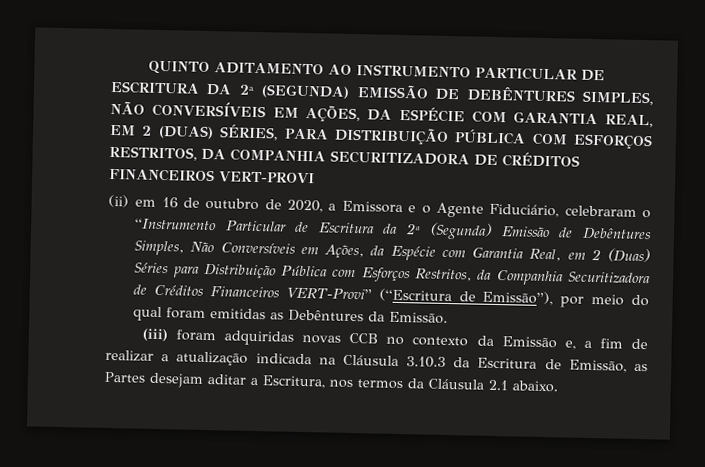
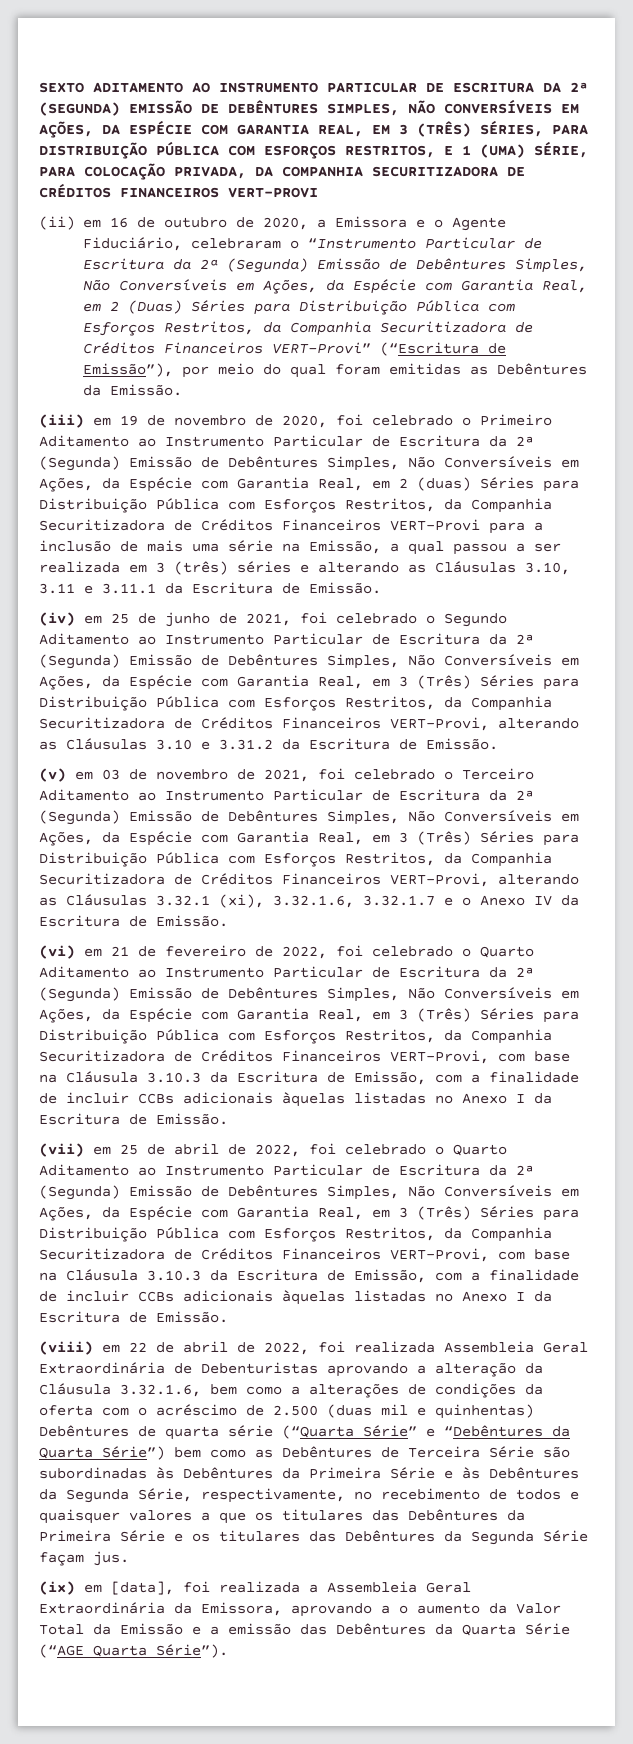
[147,60,210,75] QUINTO -> [39,82,84,93] SEXTO
[141,124,214,140] 2 (DUAS) -> [399,121,471,137] 3 (TRÊS)
(197, 153) none -> [444,141,588,158] [39,163,246,180] E 1 (UMA) SÉRIE, PARA COLOCAÇÃO PRIVADA,
[175,329,648,350] [105,349,648,373] [104,371,558,393] foram adquiridas novas CCB no contexto da Emissão e, a fim de realizar a atualização indicada na Cláusula 3.10.3 da Escritura de Emissão, as Partes desejam aditar a Escritura, nos termos da Cláusula 2.1 abaixo. -> [93,414,552,428] [39,435,534,447] [39,456,579,471] [39,477,579,492] [39,498,552,513] [39,519,543,534] [39,540,561,555] [39,561,570,575] [39,582,381,594] [39,612,507,627] [39,633,534,645] [39,654,579,669] [39,675,579,690] [39,696,552,711] [39,717,579,731] [39,738,498,750] [39,768,534,782] [39,789,534,801] [39,810,579,825] [39,831,579,846] [39,852,552,867] [39,873,579,887] [39,894,579,908] [39,915,228,927] [39,945,534,959] [39,966,534,978] [39,987,579,1002] [39,1008,579,1023] [39,1029,552,1044] [39,1050,570,1064] [39,1071,579,1085] [39,1092,552,1107] [39,1113,228,1125] [39,1143,507,1157] [39,1164,534,1176] [39,1185,579,1200] [39,1206,579,1221] [39,1227,552,1242] [39,1248,570,1262] [39,1269,579,1283] [39,1290,552,1305] [39,1311,228,1323] [39,1341,588,1355] [39,1362,543,1377] [39,1383,543,1398] [39,1404,534,1419] [39,1425,570,1440] [39,1446,570,1460] [39,1467,579,1479] [39,1488,579,1503] [39,1509,525,1524] [39,1530,588,1545] [39,1551,129,1566] [39,1581,471,1595] [39,1602,561,1617] [39,1623,570,1636] [39,1644,228,1658] em 19 de novembro de 2020, foi celebrado o Primeiro Aditamento ao Instrumento Particular de Escritura da 2ª (Segunda) Emissão de Debêntures Simples, Não Conversíveis em Ações, da Espécie com Garantia Real, em 2 (duas) Séries para Distribuição Pública com Esforços Restritos, da Companhia Securitizadora de Créditos Financeiros VERT-Provi para a inclusão de mais uma série na Emissão, a qual passou a ser realizada em 3 (três) séries e alterando as Cláusulas 3.10, 3.11 e 3.11.1 da Escritura de Emissão. // (iv) em 25 de junho de 2021, foi celebrado o Segundo Aditamento ao Instrumento Particular de Escritura da 2ª (Segunda) Emissão de Debêntures Simples, Não Conversíveis em Ações, da Espécie com Garantia Real, em 3 (Três) Séries para Distribuição Pública com Esforços Restritos, da Companhia Securitizadora de Créditos Financeiros VERT-Provi, alterando as Cláusulas 3.10 e 3.31.2 da Escritura de Emissão. // (v) em 03 de novembro de 2021, foi celebrado o Terceiro Aditamento ao Instrumento Particular de Escritura da 2ª (Segunda) Emissão de Debêntures Simples, Não Conversíveis em Ações, da Espécie com Garantia Real, em 3 (Três) Séries para Distribuição Pública com Esforços Restritos, da Companhia Securitizadora de Créditos Financeiros VERT-Provi, alterando as Cláusulas 3.32.1 (xi), 3.32.1.6, 3.32.1.7 e o Anexo IV da Escritura de Emissão. // (vi) em 21 de fevereiro de 2022, foi celebrado o Quarto Aditamento ao Instrumento Particular de Escritura da 2ª (Segunda) Emissão de Debêntures Simples, Não Conversíveis em Ações, da Espécie com Garantia Real, em 3 (Três) Séries para Distribuição Pública com Esforços Restritos, da Companhia Securitizadora de Créditos Financeiros VERT-Provi, com base na Cláusula 3.10.3 da Escritura de Emissão, com a finalidade de incluir CCBs adicionais àquelas listadas no Anexo I da Escritura de Emissão. // (vii) em 25 de abril de 2022, foi celebrado o Quarto Aditamento ao Instrumento Particular de Escritura da 2ª (Segunda) Emissão de Debêntures Simples, Não Conversíveis em Ações, da Espécie com Garantia Real, em 3 (Três) Séries para Distribuição Pública com Esforços Restritos, da Companhia Securitizadora de Créditos Financeiros VERT-Provi, com base na Cláusula 3.10.3 da Escritura de Emissão, com a finalidade de incluir CCBs adicionais àquelas listadas no Anexo I da Escritura de Emissão. // (viii) em 22 de abril de 2022, foi realizada Assembleia Geral Extraordinária de Debenturistas aprovando a alteração da Cláusula 3.32.1.6, bem como a alterações de condições da oferta com o acréscimo de 2.500 (duas mil e quinhentas) Debêntures de quarta série (“Quarta Série” e “Debêntures da Quarta Série”) bem como as Debêntures de Terceira Série são subordinadas às Debêntures da Primeira Série e às Debêntures da Segunda Série, respectivamente, no recebimento de todos e quaisquer valores a que os titulares das Debêntures da Primeira Série e os titulares das Debêntures da Segunda Série façam jus. // (ix) em [data], foi realizada a Assembleia Geral Extraordinária da Emissora, aprovando a o aumento da Valor Total da Emissão e a emissão das Debêntures da Quarta Série (“AGE Quarta Série”).

